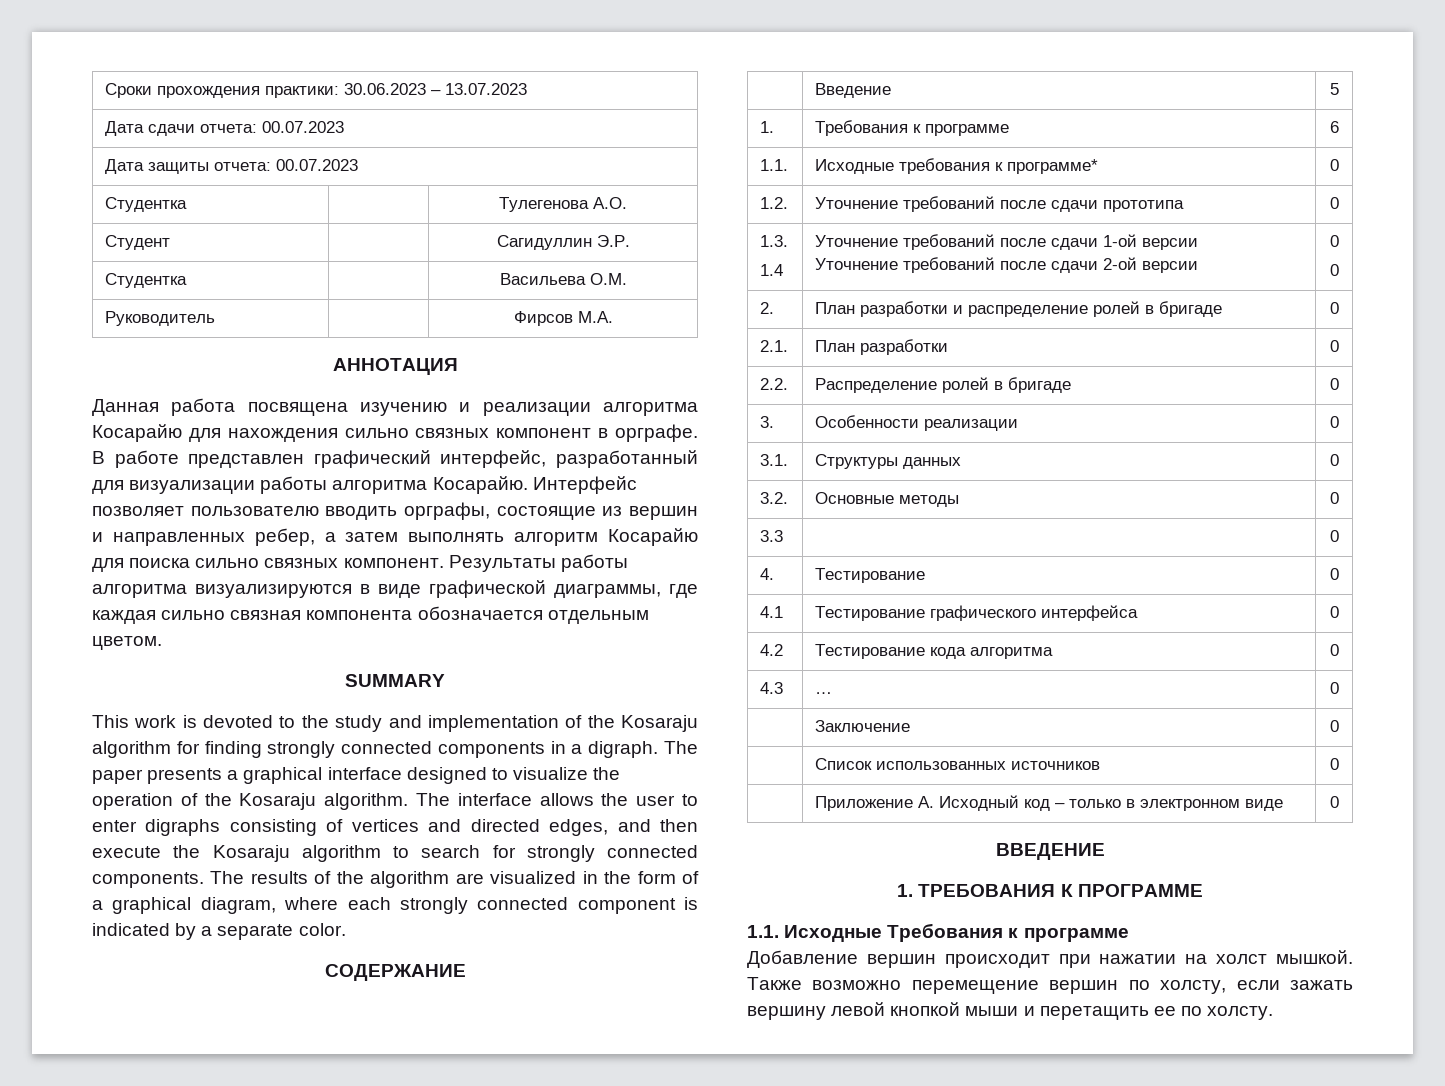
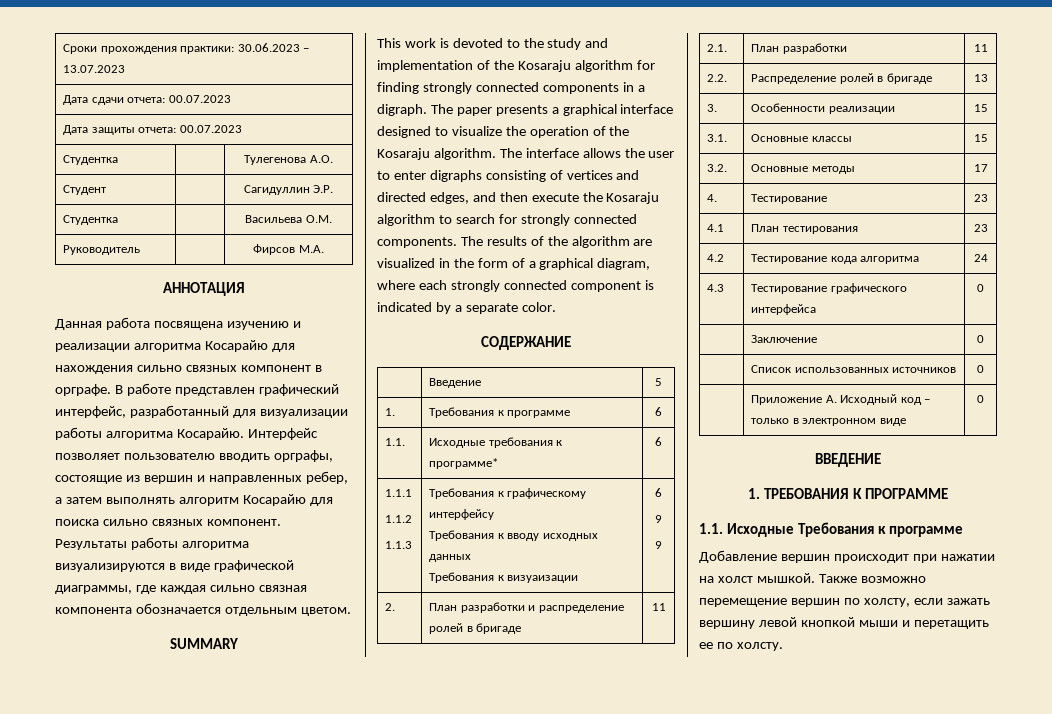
[1329,159,1339,171] [759,197,788,209] [814,196,1184,212] [1329,197,1339,209] [759,235,788,247] [759,264,783,276] [814,234,1198,250] [814,257,1198,273] [1329,235,1339,247] [1329,264,1339,276] 0 // 1.2. | Уточнение требований после сдачи прототипа | 0 // 1.3. // 1.4 | Уточнение требований после сдачи 1-ой версии // Уточнение требований после сдачи 2-ой версии | 0 // 0 -> [655,437,662,446] [385,489,413,497] [385,515,413,523] [385,541,413,549] [429,488,587,499] [429,509,495,520] [429,530,598,541] [429,554,472,562] [429,572,579,583] [655,488,662,497] [655,515,662,523] [655,541,662,549] 6 // 1.1.1 // 1.1.2 // 1.1.3 | Требования к графическому интерфейсу // Требования к вводу исходных данных // Требования к визуаизации | 6 // 9 // 9
[1329,302,1339,314] 0 -> [651,603,666,611] 11
[1329,340,1339,352] 0 -> [973,44,988,52] 11
[1329,378,1339,390] 0 -> [973,74,988,82] 13
[1329,416,1339,428] 0 -> [973,104,988,112] 15
[814,454,961,469] [1329,454,1339,466] Структуры данных | 0 -> [751,134,852,142] [973,134,988,142] Основные классы | 15
[1329,492,1339,504] [759,530,783,542] [1329,530,1339,542] 0 // 3.3 | | 0 -> [973,164,988,172] 17
[1329,568,1339,580] 0 -> [973,194,988,202] 23
[814,605,1138,621] [1329,606,1339,618] Тестирование графического интерфейса | 0 -> [751,224,858,234] [973,224,988,232] План тестирования | 23
[1329,644,1339,656] 0 -> [973,254,988,262] 24
[814,692,832,694] … -> [751,283,907,294] [751,304,817,315] Тестирование графического интерфейса

